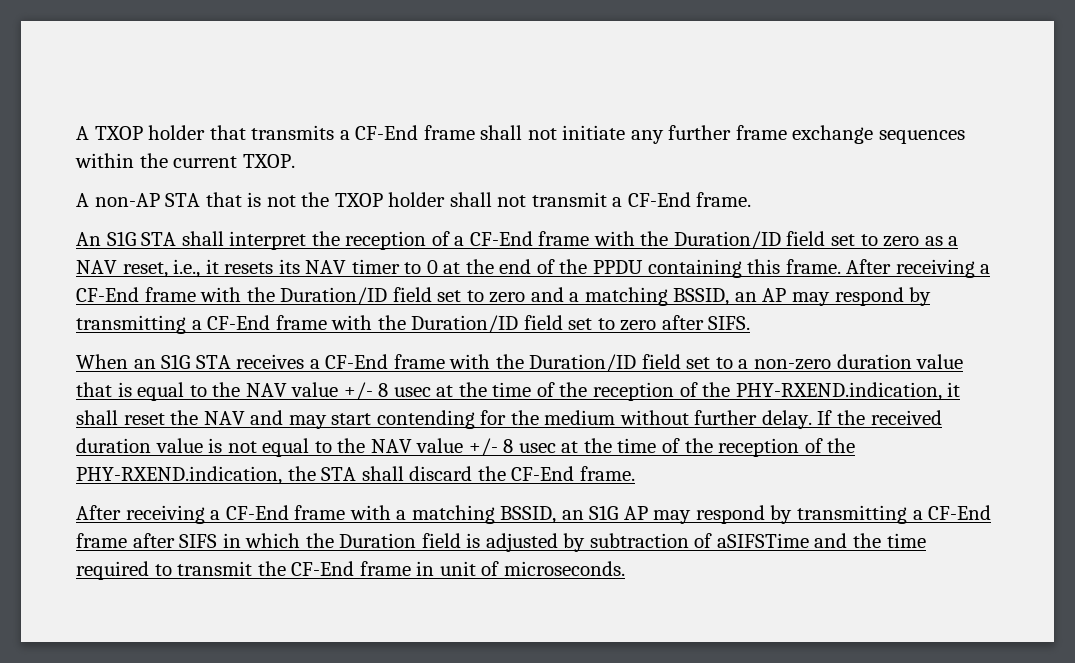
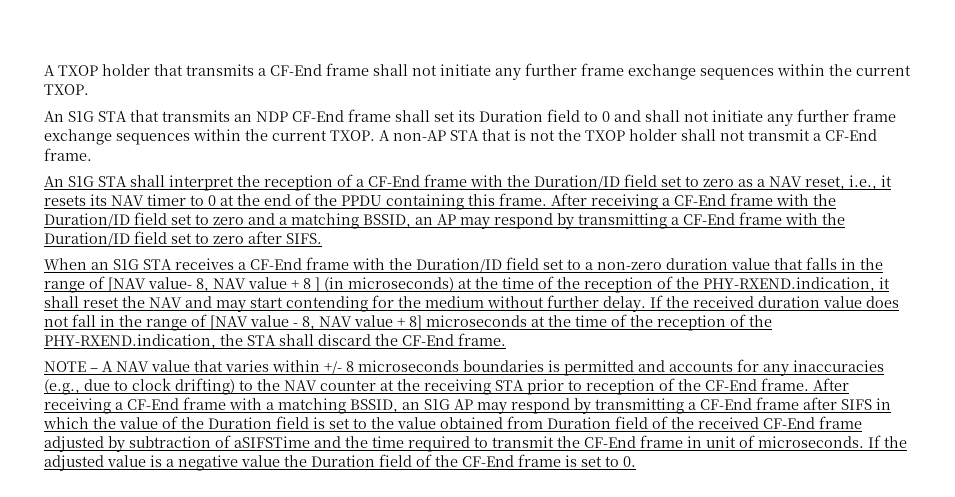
(295, 161) none -> [44,109,896,126] [44,129,375,145] An S1G STA that transmits an NDP CF-End frame shall set its Duration field to 0 and shall not initiate any further frame exchange sequences within the current TXOP.
[117,382,431,401] is equal to the NAV value +/- 8 usec -> [806,257,883,270] [44,276,454,293] falls in the range of [NAV value- 8, NAV value + 8 ] (in microseconds)
[208,438,556,457] is not equal to the NAV value +/- 8 usec -> [866,296,899,308] [44,314,527,331] does not fall in the range of [NAV value - 8, NAV value + 8] microseconds
(635, 473) none -> [44,359,884,376] [44,378,809,395] NOTE – A NAV value that varies within +/- 8 microseconds boundaries is permitted and accounts for any inaccuracies (e.g., due to clock drifting) to the NAV counter at the receiving STA prior to reception of the CF-End frame.
[339,533,481,548] Duration field is -> [119,416,862,429] value of the Duration field is set to the value obtained from Duration field of the received CF-End frame
(625, 568) none -> [868,435,907,448] [44,454,636,471] If the adjusted value is a negative value the Duration field of the CF-End frame is set to 0.

